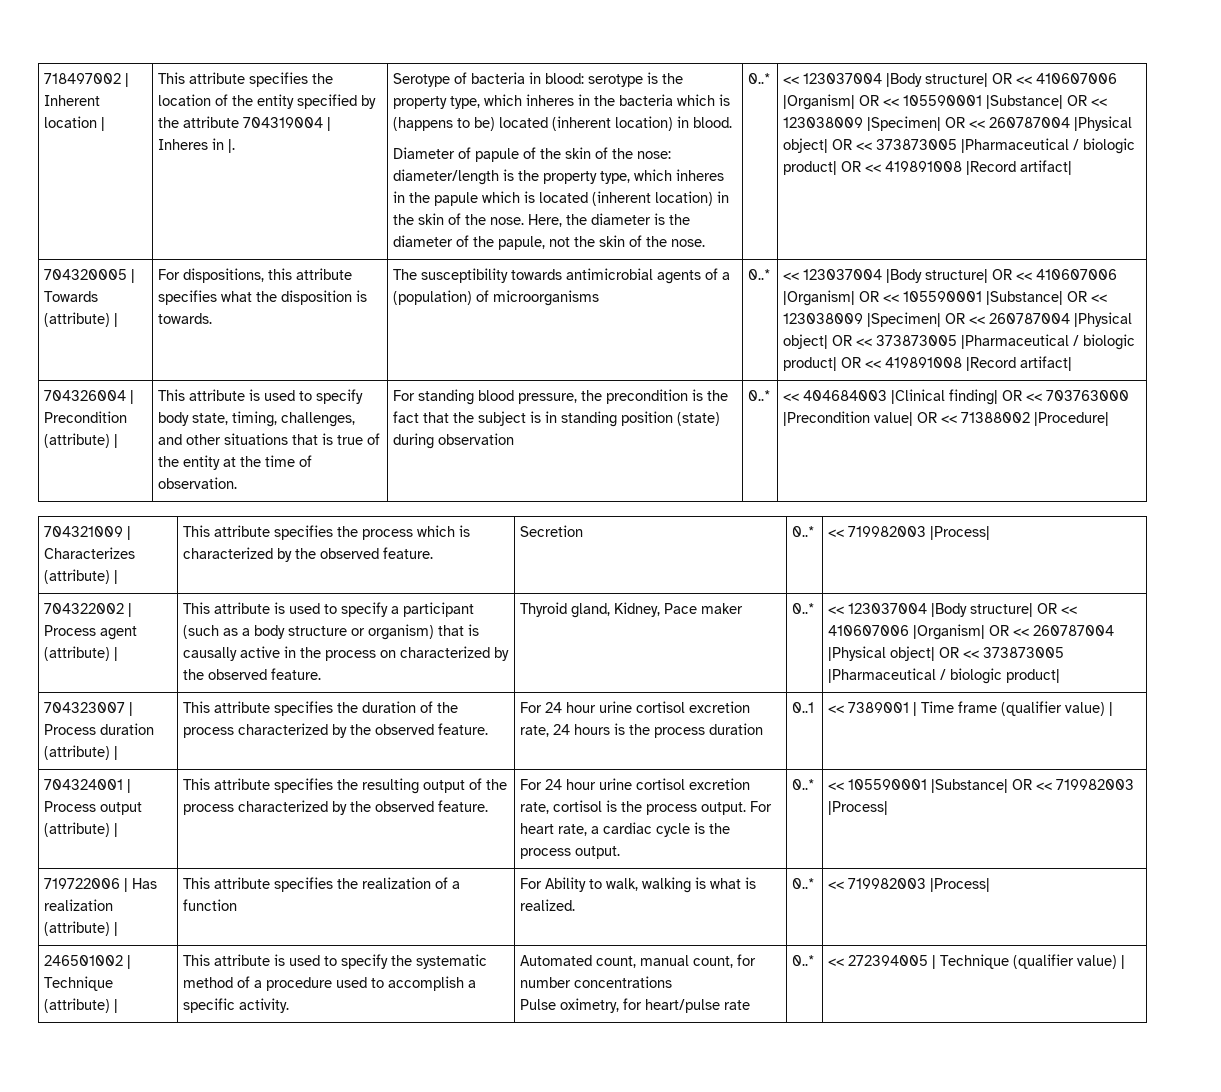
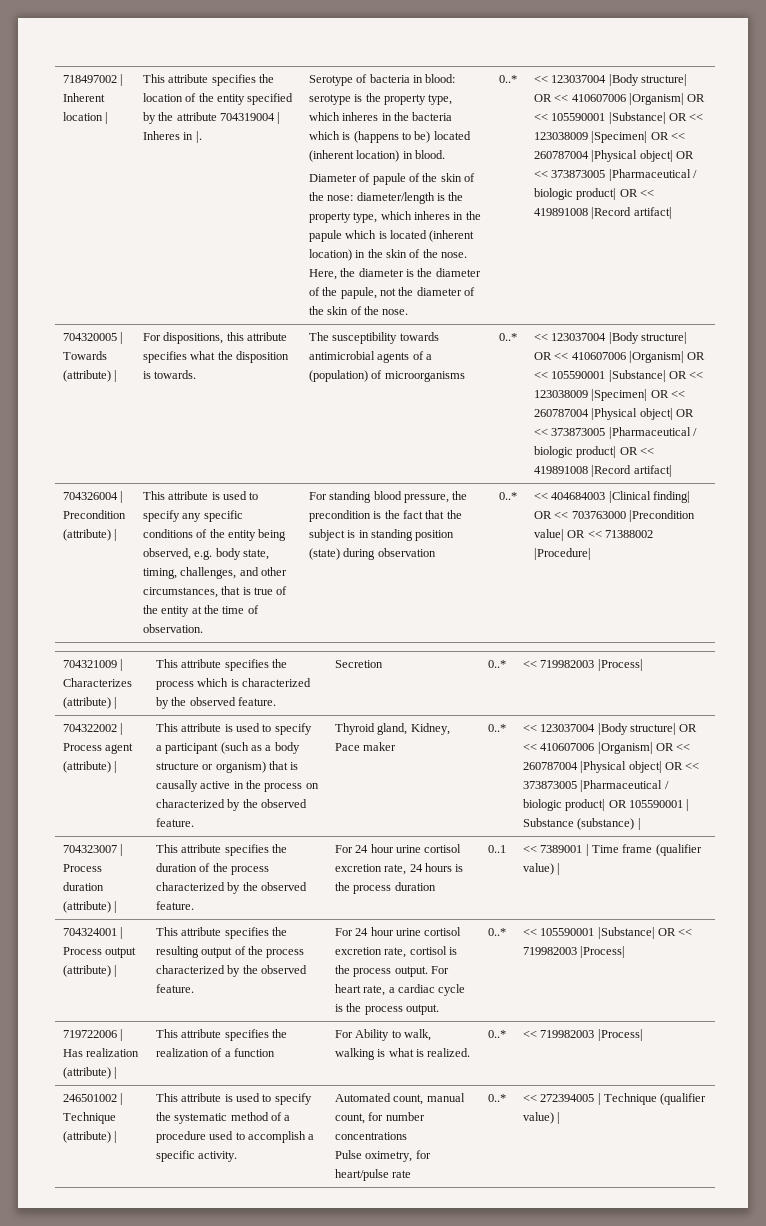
(595, 241) none -> [416,287,476,296] [308,306,324,315] diameter of the
(363, 396) none -> [182,510,243,522] [142,529,287,541] [142,548,213,560] any specific conditions of the entity being observed, e.g.
[223,433,288,445] situations -> [142,587,218,598] circumstances,
(1060, 676) none -> [608,799,690,811] [522,818,641,830] OR 105590001 | Substance (substance) |

